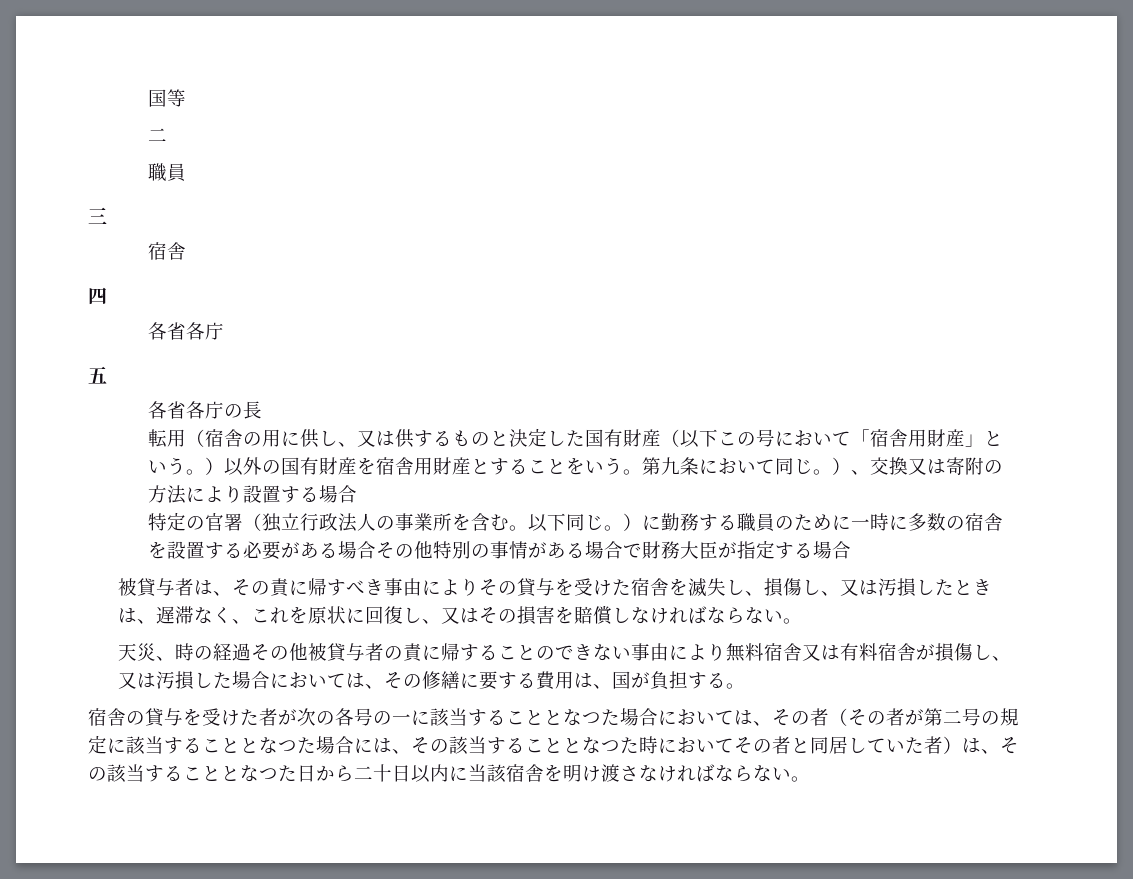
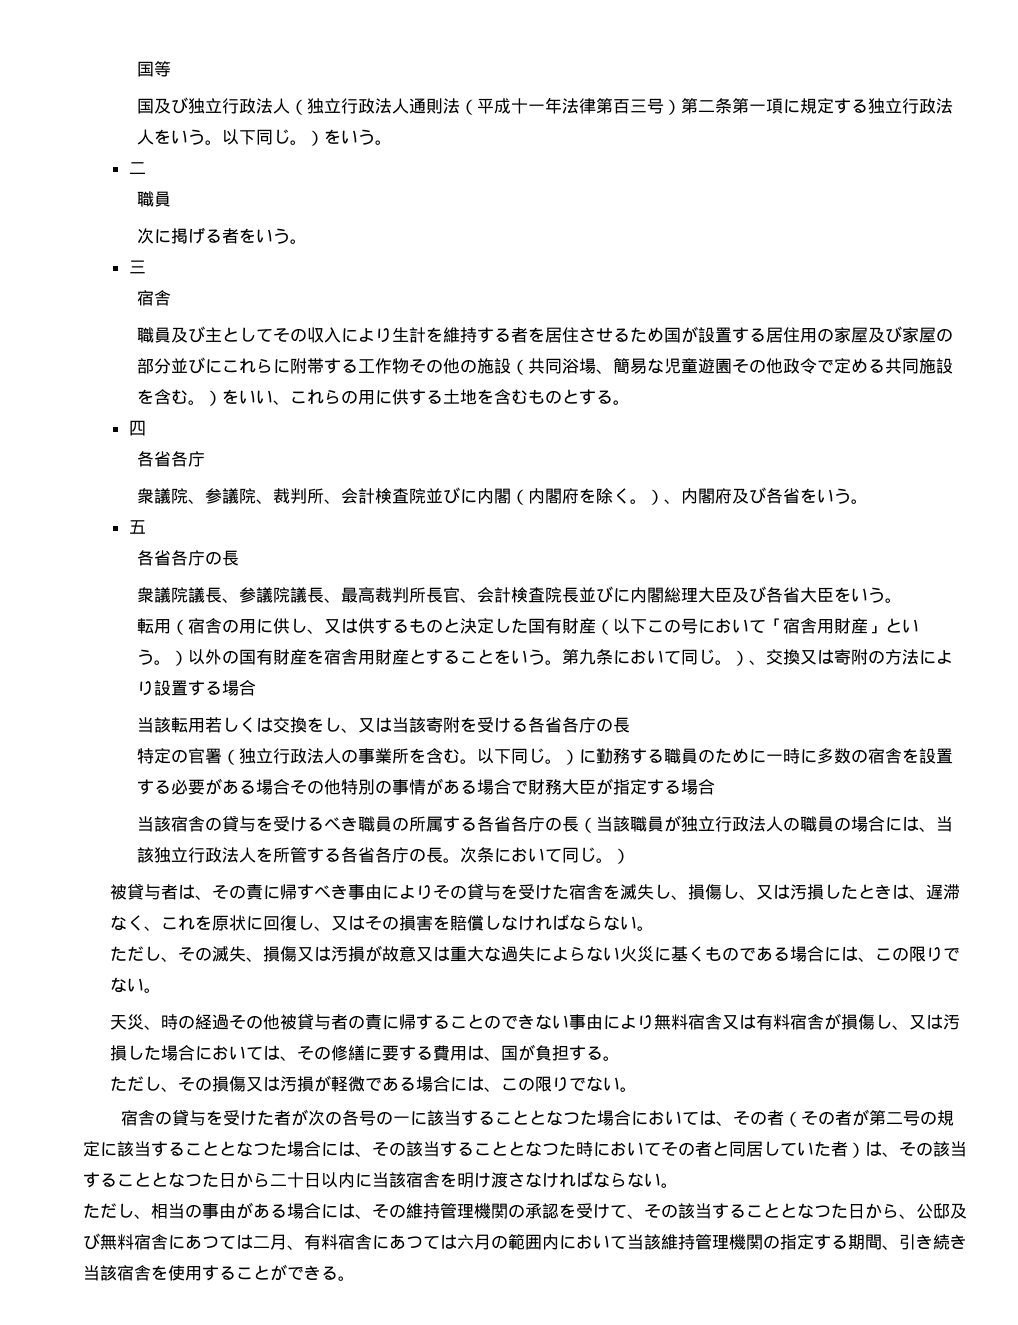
[148,128,168,142] [148,163,187,182] [88,207,107,224] [148,242,187,260] [88,287,107,305] [148,322,225,340] [88,366,107,384] [148,401,263,419] 二 // 職員 // 三 // 宿舎 // 四 // 各省各庁 // 五 // 各省各庁の長 -> [136,97,953,115] [136,129,392,146] [128,162,146,174] [136,191,171,207] [136,227,307,244] [128,260,146,274] [136,290,171,306] [136,326,953,343] [136,357,953,375] [136,389,630,406] [128,420,146,436] [136,451,205,467] [136,487,868,505] [128,520,146,534] [136,550,239,566] [136,586,902,603] 国及び独立行政法人（独立行政法人通則法（平成十一年法律第百三号）第二条第一項に規定する独立行政法人をいう。以下同じ。）をいう。 // 二 // 職員 // 次に掲げる者をいう。 // 三 // 宿舎 // 職員及び主としてその収入により生計を維持する者を居住させるため国が設置する居住用の家屋及び家屋の部分並びにこれらに附帯する工作物その他の施設（共同浴場、簡易な児童遊園その他政令で定める共同施設を含む。）をいい、これらの用に供する土地を含むものとする。 // 四 // 各省各庁 // 衆議院、参議院、裁判所、会計検査院並びに内閣（内閣府を除く。）、内閣府及び各省をいう。 // 五 // 各省各庁の長 // 衆議院議長、参議院議長、最高裁判所長官、会計検査院長並びに内閣総理大臣及び各省大臣をいう。
(358, 494) none -> [136,717,630,733] // 当該転用若しくは交換をし、又は当該寄附を受ける各省各庁の長
(852, 550) none -> [136,815,953,833] [136,847,630,864] // 当該宿舎の貸与を受けるべき職員の所属する各省各庁の長（当該職員が独立行政法人の職員の場合には、当該独立行政法人を所管する各省各庁の長。次条において同じ。）
(803, 621) none -> [109,945,960,962] [109,977,161,993] // ただし、その滅失、損傷又は汚損が故意又は重大な過失によらない火災に基くものである場合には、この限りでない。
(746, 686) none -> [109,1075,637,1092] // ただし、その損傷又は汚損が軽微である場合には、この限りでない。
(810, 779) none -> [83,1202,967,1219] [83,1233,967,1250] [83,1264,355,1281] // ただし、相当の事由がある場合には、その維持管理機関の承認を受けて、その該当することとなつた日から、公邸及び無料宿舎にあつては二月、有料宿舎にあつては六月の範囲内において当該維持管理機関の指定する期間、引き続き当該宿舎を使用することができる。

